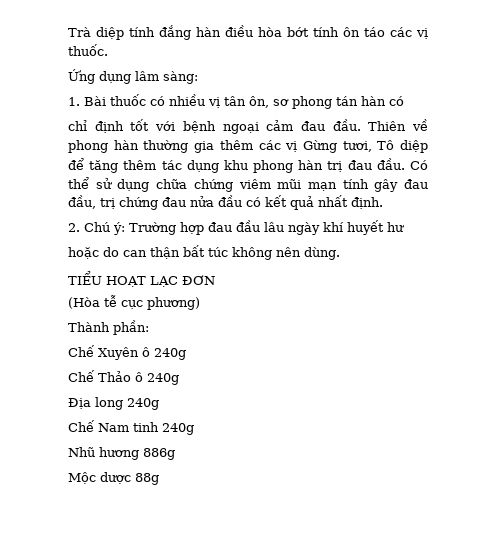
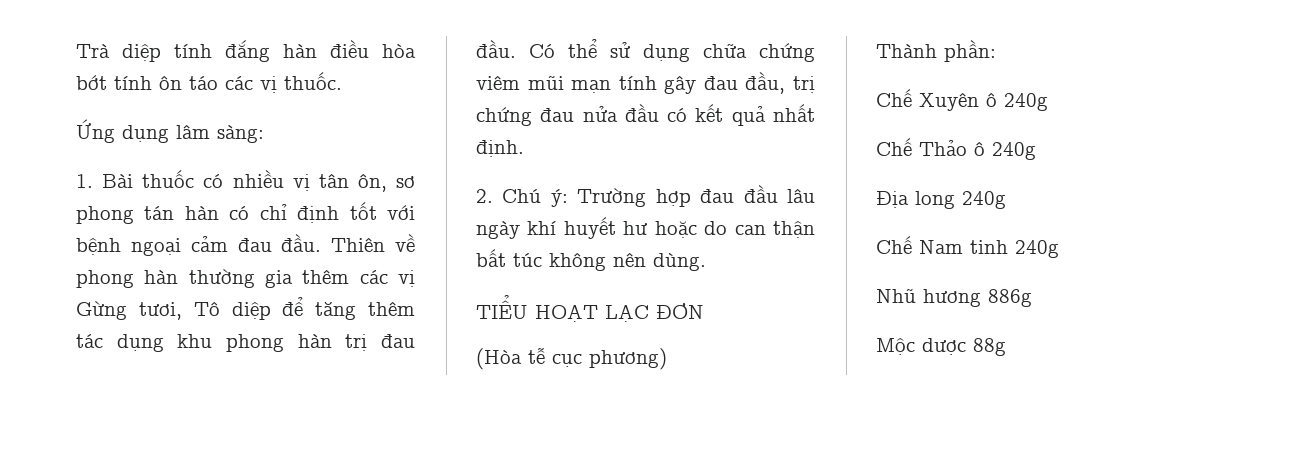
(404, 101) // -> (250, 213) none
(404, 227) // -> (649, 228) none

